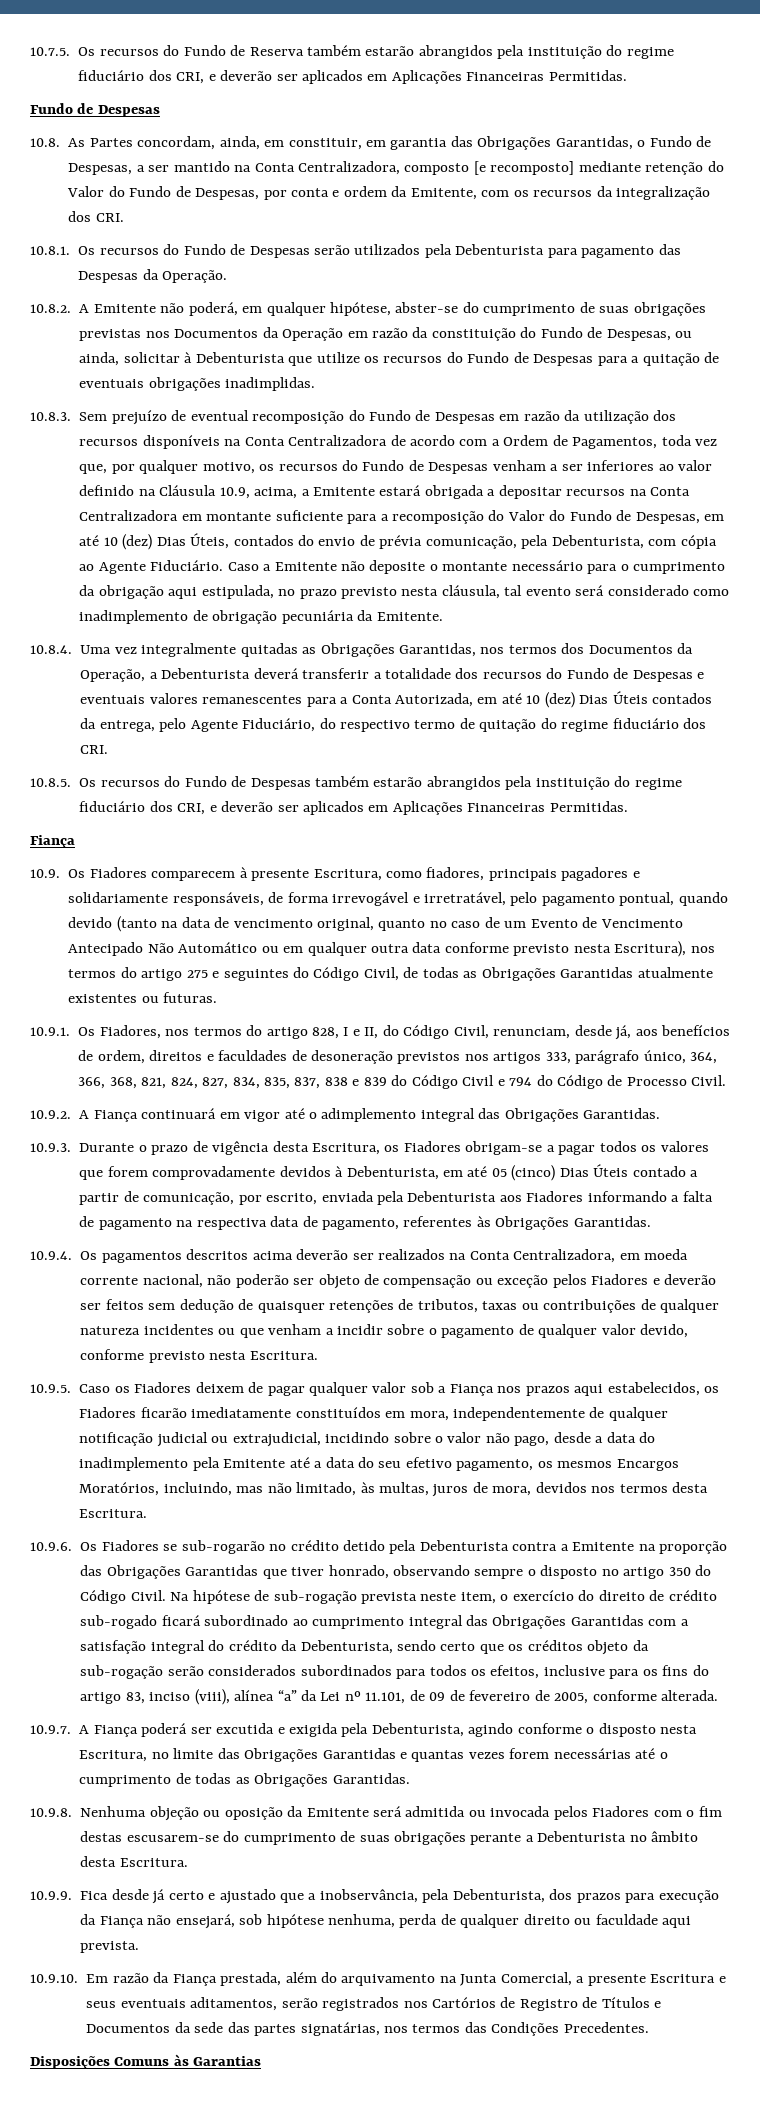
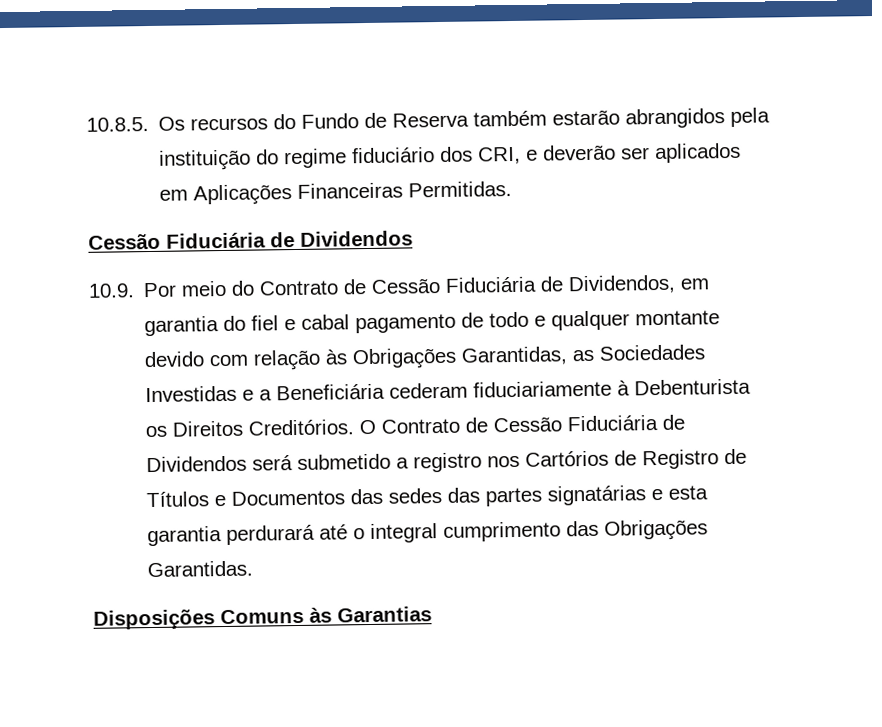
[30,47,70,56] 10.7.5. -> [86,117,149,132] 10.8.5.
[30,103,160,117] [30,136,712,150] [68,161,724,175] [67,186,711,200] [68,211,124,222] [30,244,681,258] [78,269,228,283] [30,302,706,316] [79,327,693,341] [79,352,720,366] [79,377,316,391] [30,410,677,425] [79,435,718,449] [79,460,713,474] [79,485,691,499] [79,510,725,524] [79,533,717,550] [79,560,726,574] [79,585,730,599] [79,610,443,624] [30,643,694,657] [80,668,705,682] [80,691,713,708] [80,718,707,732] [80,745,109,754] [30,776,682,790] [79,801,628,815] [30,835,75,848] [30,867,640,881] [68,892,728,906] [68,916,683,932] [68,941,715,957] [68,967,713,981] [68,992,218,1003] [30,1025,730,1040] [78,1050,718,1064] [78,1075,727,1089] [30,1108,661,1122] [30,1141,709,1155] [79,1164,699,1181] [79,1191,713,1205] [79,1216,651,1230] [30,1249,689,1263] [80,1274,717,1289] [80,1299,720,1313] [80,1324,689,1338] [80,1349,318,1363] [30,1382,720,1396] [79,1407,668,1421] [79,1432,656,1447] [79,1457,679,1471] [79,1482,709,1497] [79,1509,148,1518] [30,1540,728,1554] [80,1565,712,1579] [80,1590,717,1604] [80,1615,689,1629] [80,1640,649,1655] [80,1665,709,1679] [80,1689,718,1705] [30,1723,698,1737] [79,1748,668,1762] [79,1773,410,1787] [30,1806,722,1821] [80,1831,699,1845] [80,1856,188,1867] [30,1889,719,1904] [80,1914,692,1929] [80,1941,140,1953] [30,1972,726,1986] [86,1997,400,2011] Fundo de Despesas // 10.8. As Partes concordam, ainda, em constituir, em garantia das Obrigações Garantidas, o Fundo de Despesas, a ser mantido na Conta Centralizadora, composto [e recomposto] mediante retenção do Valor do Fundo de Despesas, por conta e ordem da Emitente, com os recursos da integralização dos CRI. // 10.8.1. Os recursos do Fundo de Despesas serão utilizados pela Debenturista para pagamento das Despesas da Operação. // 10.8.2. A Emitente não poderá, em qualquer hipótese, abster-se do cumprimento de suas obrigações previstas nos Documentos da Operação em razão da constituição do Fundo de Despesas, ou ainda, solicitar à Debenturista que utilize os recursos do Fundo de Despesas para a quitação de eventuais obrigações inadimplidas. // 10.8.3. Sem prejuízo de eventual recomposição do Fundo de Despesas em razão da utilização dos recursos disponíveis na Conta Centralizadora de acordo com a Ordem de Pagamentos, toda vez que, por qualquer motivo, os recursos do Fundo de Despesas venham a ser inferiores ao valor definido na Cláusula 10.9, acima, a Emitente estará obrigada a depositar recursos na Conta Centralizadora em montante suficiente para a recomposição do Valor do Fundo de Despesas, em até 10 (dez) Dias Úteis, contados do envio de prévia comunicação, pela Debenturista, com cópia ao Agente Fiduciário. Caso a Emitente não deposite o montante necessário para o cumprimento da obrigação aqui estipulada, no prazo previsto nesta cláusula, tal evento será considerado como inadimplemento de obrigação pecuniária da Emitente. // 10.8.4. Uma vez integralmente quitadas as Obrigações Garantidas, nos termos dos Documentos da Operação, a Debenturista deverá transferir a totalidade dos recursos do Fundo de Despesas e eventuais valores remanescentes para a Conta Autorizada, em até 10 (dez) Dias Úteis contados da entrega, pelo Agente Fiduciário, do respectivo termo de quitação do regime fiduciário dos CRI. // 10.8.5. Os recursos do Fundo de Despesas também estarão abrangidos pela instituição do regime fiduciário dos CRI, e deverão ser aplicados em Aplicações Financeiras Permitidas. // Fiança // 10.9. Os Fiadores comparecem à presente Escritura, como fiadores, principais pagadores e solidariamente responsáveis, de forma irrevogável e irretratável, pelo pagamento pontual, quando devido (tanto na data de vencimento original, quanto no caso de um Evento de Vencimento Antecipado Não Automático ou em qualquer outra data conforme previsto nesta Escritura), nos termos do artigo 275 e seguintes do Código Civil, de todas as Obrigações Garantidas atualmente existentes ou futuras. // 10.9.1. Os Fiadores, nos termos do artigo 828, I e II, do Código Civil, renunciam, desde já, aos benefícios de ordem, direitos e faculdades de desoneração previstos nos artigos 333, parágrafo único, 364, 366, 368, 821, 824, 827, 834, 835, 837, 838 e 839 do Código Civil e 794 do Código de Processo Civil. // 10.9.2. A Fiança continuará em vigor até o adimplemento integral das Obrigações Garantidas. // 10.9.3. Durante o prazo de vigência desta Escritura, os Fiadores obrigam-se a pagar todos os valores que forem comprovadamente devidos à Debenturista, em até 05 (cinco) Dias Úteis contado a partir de comunicação, por escrito, enviada pela Debenturista aos Fiadores informando a falta de pagamento na respectiva data de pagamento, referentes às Obrigações Garantidas. // 10.9.4. Os pagamentos descritos acima deverão ser realizados na Conta Centralizadora, em moeda corrente nacional, não poderão ser objeto de compensação ou exceção pelos Fiadores e deverão ser feitos sem dedução de quaisquer retenções de tributos, taxas ou contribuições de qualquer natureza incidentes ou que venham a incidir sobre o pagamento de qualquer valor devido, conforme previsto nesta Escritura. // 10.9.5. Caso os Fiadores deixem de pagar qualquer valor sob a Fiança nos prazos aqui estabelecidos, os Fiadores ficarão imediatamente constituídos em mora, independentemente de qualquer notificação judicial ou extrajudicial, incidindo sobre o valor não pago, desde a data do inadimplemento pela Emitente até a data do seu efetivo pagamento, os mesmos Encargos Moratórios, incluindo, mas não limitado, às multas, juros de mora, devidos nos termos desta Escritura. // 10.9.6. Os Fiadores se sub-rogarão no crédito detido pela Debenturista contra a Emitente na proporção das Obrigações Garantidas que tiver honrado, observando sempre o disposto no artigo 350 do Código Civil. Na hipótese de sub-rogação prevista neste item, o exercício do direito de crédito sub-rogado ficará subordinado ao cumprimento integral das Obrigações Garantidas com a satisfação integral do crédito da Debenturista, sendo certo que os créditos objeto da sub-rogação serão considerados subordinados para todos os efeitos, inclusive para os fins do artigo 83, inciso (viii), alínea “a” da Lei nº 11.101, de 09 de fevereiro de 2005, conforme alterada. // 10.9.7. A Fiança poderá ser excutida e exigida pela Debenturista, agindo conforme o disposto nesta Escritura, no limite das Obrigações Garantidas e quantas vezes forem necessárias até o cumprimento de todas as Obrigações Garantidas. // 10.9.8. Nenhuma objeção ou oposição da Emitente será admitida ou invocada pelos Fiadores com o fim destas escusarem-se do cumprimento de suas obrigações perante a Debenturista no âmbito desta Escritura. // 10.9.9. Fica desde já certo e ajustado que a inobservância, pela Debenturista, dos prazos para execução da Fiança não ensejará, sob hipótese nenhuma, perda de qualquer direito ou faculdade aqui prevista. // 10.9.10. Em razão da Fiança prestada, além do arquivamento na Junta Comercial, a presente Escritura e seus eventuais aditamentos, serão registrados -> [88,230,413,250] [88,274,711,298] [144,310,721,337] [144,344,706,371] [145,378,752,403] [145,414,686,438] [146,452,483,473] Cessão Fiduciária de Dividendos // 10.9. Por meio do Contrato de Cessão Fiduciária de Dividendos, em garantia do fiel e cabal pagamento de todo e qualquer montante devido com relação às Obrigações Garantidas, as Sociedades Investidas e a Beneficiária cederam fiduciariamente à Debenturista os Direitos Creditórios. O Contrato de Cessão Fiduciária de Dividendos será submetido a registro
[174,2022,649,2036] da sede das partes signatárias, nos termos das Condições Precedentes. -> [350,485,709,507] [147,519,709,547] [147,560,254,578] das sedes das partes signatárias e esta garantia perdurará até o integral cumprimento das Obrigações Garantidas.

